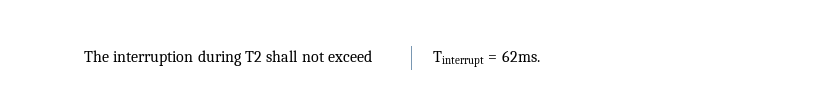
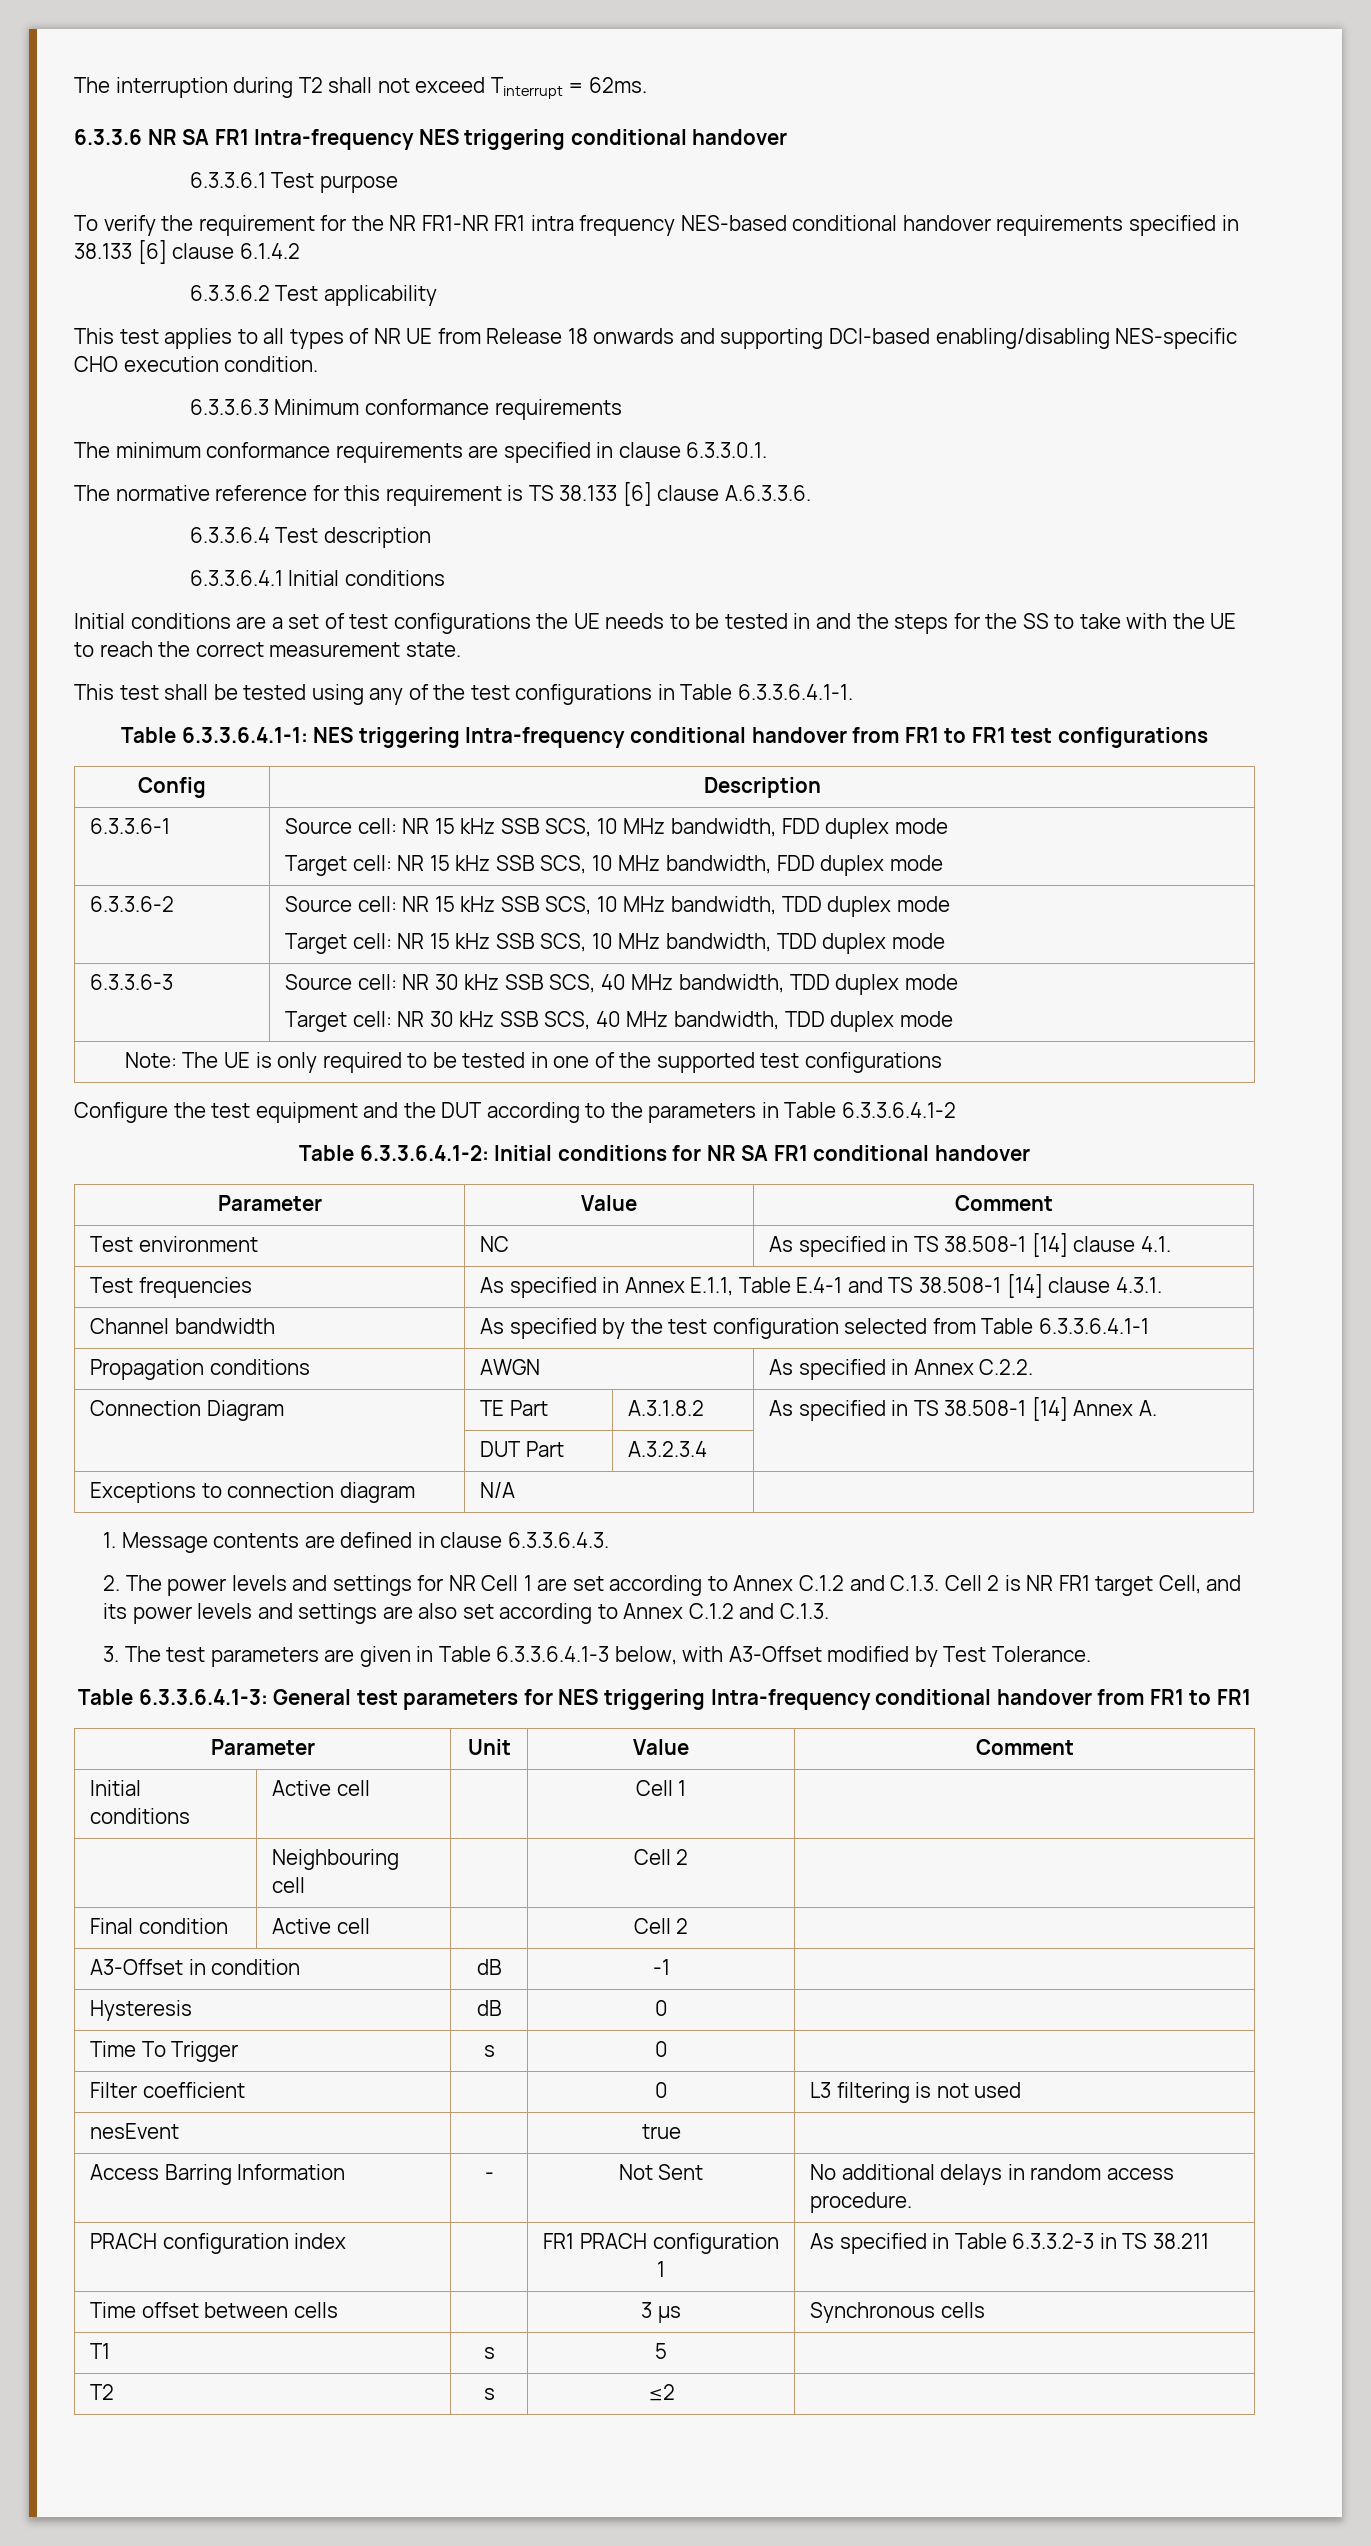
(540, 56) none -> [74,129,788,150] [189,172,398,193] [74,215,1239,236] [74,240,300,264] [189,285,437,306] [74,328,1238,349] [74,356,319,372] [189,399,622,420] [74,442,768,463] [74,482,811,506] [189,527,431,548] [189,570,445,586] [74,613,1237,634] [74,641,461,657] [74,684,853,705] [121,727,1208,748] [138,777,206,798] [703,777,821,798] [90,818,171,834] [285,818,948,839] [285,855,943,876] [90,896,175,912] [285,896,950,917] [285,933,945,954] [90,974,174,990] [285,974,958,995] [285,1011,953,1032] [124,1052,942,1073] [74,1102,956,1123] [299,1145,1030,1161] [217,1195,322,1211] [581,1195,637,1211] [954,1195,1053,1211] [90,1236,258,1252] [480,1236,510,1252] [769,1233,1171,1257] [90,1277,252,1298] [480,1274,1162,1298] [90,1318,275,1334] [480,1318,1149,1339] [90,1359,310,1380] [480,1359,541,1375] [769,1359,1034,1380] [90,1400,284,1421] [480,1400,548,1416] [628,1400,705,1416] [769,1397,1157,1421] [480,1441,564,1457] [628,1441,708,1457] [90,1482,415,1503] [480,1482,516,1498] [102,1532,609,1553] [102,1575,1242,1596] [102,1603,829,1624] [102,1646,1092,1667] [78,1689,1251,1710] [210,1739,315,1755] [467,1739,511,1755] [633,1739,689,1755] [975,1739,1074,1755] [90,1780,142,1796] [90,1808,191,1824] [272,1780,370,1796] [635,1780,687,1796] [272,1849,400,1870] [272,1877,306,1893] [633,1849,689,1865] [90,1918,228,1934] [272,1918,370,1934] [633,1918,689,1934] [90,1959,301,1975] [476,1959,502,1975] [652,1959,670,1975] [90,2000,193,2021] [476,2000,502,2016] [654,2000,668,2016] [90,2041,239,2062] [483,2045,495,2057] [654,2041,668,2057] [90,2082,245,2098] [654,2082,668,2098] [810,2082,1022,2103] [90,2123,180,2139] [641,2124,681,2139] [90,2164,346,2185] [484,2172,494,2180] [618,2164,704,2180] [810,2164,1174,2185] [810,2192,913,2213] [90,2233,347,2254] [543,2233,779,2254] [657,2261,665,2277] [810,2233,1209,2254] [90,2302,338,2318] [641,2302,681,2323] [810,2302,985,2323] [90,2343,111,2359] [483,2347,495,2359] [655,2343,667,2359] [90,2384,115,2400] [483,2388,495,2400] [647,2384,675,2401] // 6.3.3.6 NR SA FR1 Intra-frequency NES triggering conditional handover // 6.3.3.6.1 Test purpose // To verify the requirement for the NR FR1-NR FR1 intra frequency NES-based conditional handover requirements specified in 38.133 [6] clause 6.1.4.2 // 6.3.3.6.2 Test applicability // This test applies to all types of NR UE from Release 18 onwards and supporting DCI-based enabling/disabling NES-specific CHO execution condition. // 6.3.3.6.3 Minimum conformance requirements // The minimum conformance requirements are specified in clause 6.3.3.0.1. // The normative reference for this requirement is TS 38.133 [6] clause A.6.3.3.6. // 6.3.3.6.4 Test description // 6.3.3.6.4.1 Initial conditions // Initial conditions are a set of test configurations the UE needs to be tested in and the steps for the SS to take with the UE to reach the correct measurement state. // This test shall be tested using any of the test configurations in Table 6.3.3.6.4.1-1. // Table 6.3.3.6.4.1-1: NES triggering Intra-frequency conditional handover from FR1 to FR1 test configurations // Config | Description // 6.3.3.6-1 | Source cell: NR 15 kHz SSB SCS, 10 MHz bandwidth, FDD duplex mode // Target cell: NR 15 kHz SSB SCS, 10 MHz bandwidth, FDD duplex mode // 6.3.3.6-2 | Source cell: NR 15 kHz SSB SCS, 10 MHz bandwidth, TDD duplex mode // Target cell: NR 15 kHz SSB SCS, 10 MHz bandwidth, TDD duplex mode // 6.3.3.6-3 | Source cell: NR 30 kHz SSB SCS, 40 MHz bandwidth, TDD duplex mode // Target cell: NR 30 kHz SSB SCS, 40 MHz bandwidth, TDD duplex mode // Note: The UE is only required to be tested in one of the supported test configurations // Configure the test equipment and the DUT according to the parameters in Table 6.3.3.6.4.1-2 // Table 6.3.3.6.4.1-2: Initial conditions for NR SA FR1 conditional handover // Parameter | Value | Comment // Test environment | NC | As specified in TS 38.508-1 [14] clause 4.1. // Test frequencies | As specified in Annex E.1.1, Table E.4-1 and TS 38.508-1 [14] clause 4.3.1. // Channel bandwidth | As specified by the test configuration selected from Table 6.3.3.6.4.1-1 // Propagation conditions | AWGN | As specified in Annex C.2.2. // Connection Diagram | TE Part | A.3.1.8.2 | As specified in TS 38.508-1 [14] Annex A. // | DUT Part | A.3.2.3.4 | // Exceptions to connection diagram | N/A | // 1. Message contents are defined in clause 6.3.3.6.4.3. // 2. The power levels and settings for NR Cell 1 are set according to Annex C.1.2 and C.1.3. Cell 2 is NR FR1 target Cell, and its power levels and settings are also set according to Annex C.1.2 and C.1.3. // 3. The test parameters are given in Table 6.3.3.6.4.1-3 below, with A3-Offset modified by Test Tolerance. // Table 6.3.3.6.4.1-3: General test parameters for NES triggering Intra-frequency conditional handover from FR1 to FR1 // Parameter | Unit | Value | Comment // Initial conditions | Active cell | | Cell 1 | // | Neighbouring cell | | Cell 2 | // Final condition | Active cell | | Cell 2 | // A3-Offset in condition | dB | -1 | // Hysteresis | dB | 0 | // Time To Trigger | s | 0 | // Filter coefficient | | 0 | L3 filtering is not used // nesEvent | | true | // Access Barring Information | - | Not Sent | No additional delays in random access procedure. // PRACH configuration index | | FR1 PRACH configuration 1 | As specified in Table 6.3.3.2-3 in TS 38.211 // Time offset between cells | | 3 μs | Synchronous cells // T1 | s | 5 | // T2 | s | ≤2 |

